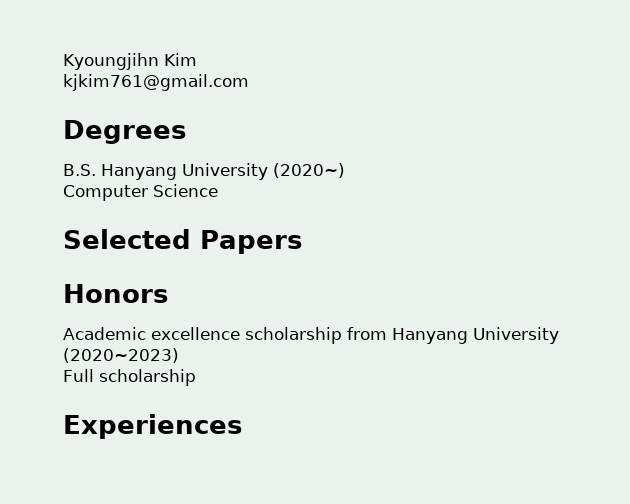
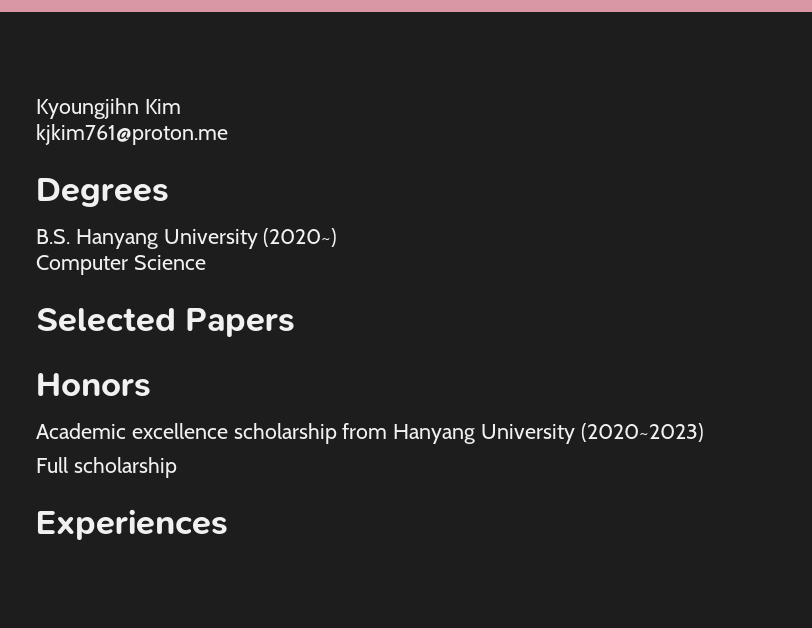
[63,74,249,91] kjkim761@gmail.com -> [36,124,228,145] kjkim761@proton.me

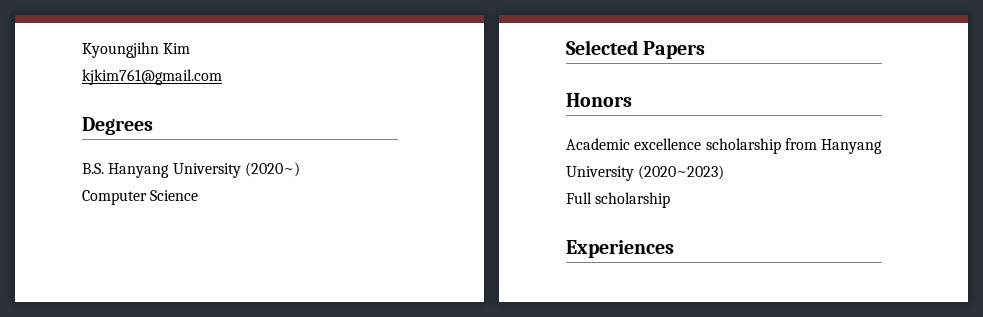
[36,124,228,145] kjkim761@proton.me -> [82,69,222,85] kjkim761@gmail.com

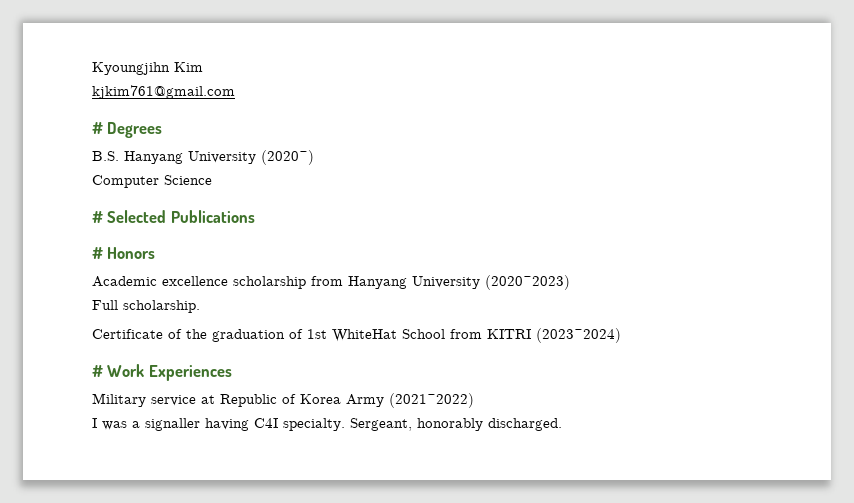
(222, 77) none -> [92,122,103,134] #
[566,40,706,59] Selected Papers // -> [92,210,255,223] [92,247,103,259] # Selected Publications // #
[595,192,671,208] [566,240,674,258] scholarship // Experiences -> [123,300,200,313] [92,328,621,343] [92,364,232,381] [92,393,474,408] [92,418,562,431] scholarship. // Certificate of the graduation of 1st WhiteHat School from KITRI (2023~2024) // # Work Experiences // Military service at Republic of Korea Army (2021~2022) // I was a signaller having C4I specialty. Sergeant, honorably discharged.

